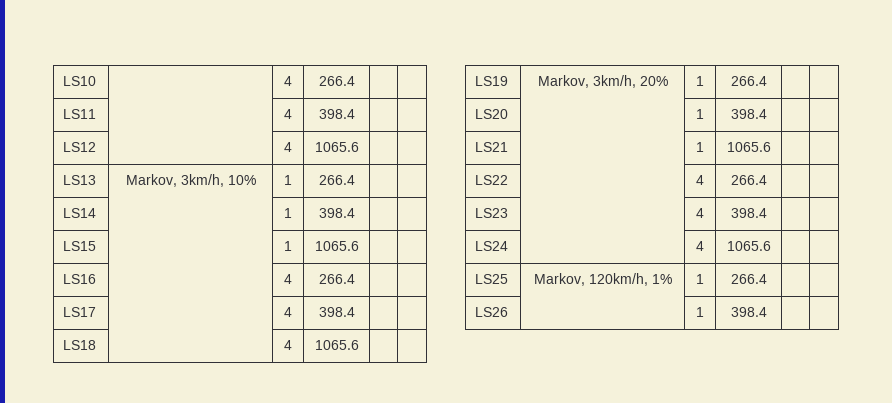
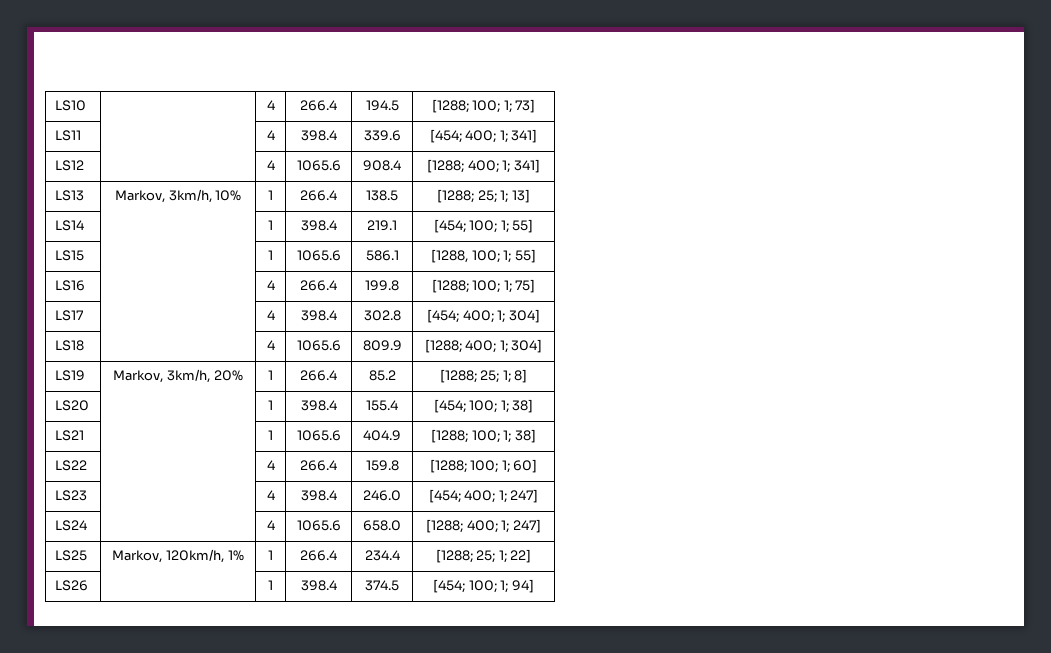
[63,109,97,119] [284,109,292,119] [318,109,355,119] [63,142,97,152] [284,142,292,152] [314,142,359,152] | // LS11 | | 4 | 398.4 | | // LS12 | | 4 | 1065.6 | | -> [365,100,399,111] [431,99,536,113] [55,130,82,141] [266,130,275,140] [300,130,337,141] [363,130,401,141] [429,129,538,143] [55,160,85,171] [266,160,275,170] [296,160,341,171] [363,160,401,171] [427,159,540,173] 194.5 | [1288; 100; 1; 73] // LS11 | | 4 | 398.4 | 339.6 | [454; 400; 1; 341] // LS12 | | 4 | 1065.6 | 908.4 | [1288; 400; 1; 341]
[63,208,97,218] [284,208,292,218] [318,208,355,218] [63,241,97,251] [284,241,292,251] [314,241,359,251] [63,274,97,284] [284,274,292,284] [318,274,355,284] [63,307,97,317] [284,307,292,317] [318,307,355,317] [63,340,97,350] [284,340,292,350] [314,340,359,350] | // LS14 | | 1 | 398.4 | | // LS15 | | 1 | 1065.6 | | // LS16 | | 4 | 266.4 | | // LS17 | | 4 | 398.4 | | // LS18 | | 4 | 1065.6 | | -> [366,190,398,201] [437,189,530,203] [55,220,85,231] [268,220,273,230] [300,220,337,231] [367,220,397,231] [433,219,534,233] [55,250,85,261] [268,250,273,260] [296,250,341,261] [365,250,399,261] [431,249,536,263] [55,280,86,291] [266,280,275,290] [300,280,337,291] [365,280,399,291] [431,279,536,293] [55,310,84,321] [266,310,275,320] [300,310,337,321] [363,310,401,321] [427,309,540,323] [55,340,85,351] [266,340,275,350] [296,340,341,351] [362,340,402,351] [424,339,543,353] 138.5 | [1288; 25; 1; 13] // LS14 | | 1 | 398.4 | 219.1 | [454; 100; 1; 55] // LS15 | | 1 | 1065.6 | 586.1 | [1288, 100; 1; 55] // LS16 | | 4 | 266.4 | 199.8 | [1288; 100; 1; 75] // LS17 | | 4 | 398.4 | 302.8 | [454; 400; 1; 304] // LS18 | | 4 | 1065.6 | 809.9 | [1288; 400; 1; 304]
[475,109,509,119] [696,109,704,119] [730,109,767,119] [475,142,509,152] [696,142,704,152] [726,142,771,152] [475,175,509,185] [696,175,704,185] [730,175,767,185] [475,208,509,218] [696,208,704,218] [730,208,767,218] [475,241,509,251] [696,241,704,251] [726,241,771,251] | // LS20 | | 1 | 398.4 | | // LS21 | | 1 | 1065.6 | | // LS22 | | 4 | 266.4 | | // LS23 | | 4 | 398.4 | | // LS24 | | 4 | 1065.6 | | -> [368,370,396,381] [439,369,528,383] [55,400,90,411] [268,400,273,410] [300,400,337,411] [366,400,398,411] [433,399,534,413] [55,430,85,441] [268,430,273,440] [296,430,341,441] [363,430,401,441] [431,429,536,443] [55,460,88,471] [266,460,275,470] [300,460,337,471] [365,460,399,471] [429,459,538,473] [55,490,88,501] [266,490,275,500] [300,490,337,501] [363,490,401,501] [428,489,539,503] [55,520,88,531] [266,520,275,530] [296,520,341,531] [363,520,401,531] [426,519,541,533] 85.2 | [1288; 25; 1; 8] // LS20 | | 1 | 398.4 | 155.4 | [454; 100; 1; 38] // LS21 | | 1 | 1065.6 | 404.9 | [1288; 100; 1; 38] // LS22 | | 4 | 266.4 | 159.8 | [1288; 100; 1; 60] // LS23 | | 4 | 398.4 | 246.0 | [454; 400; 1; 247] // LS24 | | 4 | 1065.6 | 658.0 | [1288; 400; 1; 247]
[475,307,509,317] [696,307,704,317] [730,307,767,317] | // LS26 | | 1 | 398.4 | | -> [364,550,400,561] [435,549,532,563] [55,580,89,591] [268,580,273,590] [300,580,337,591] [365,580,399,591] [433,579,534,593] 234.4 | [1288; 25; 1; 22] // LS26 | | 1 | 398.4 | 374.5 | [454; 100; 1; 94]

